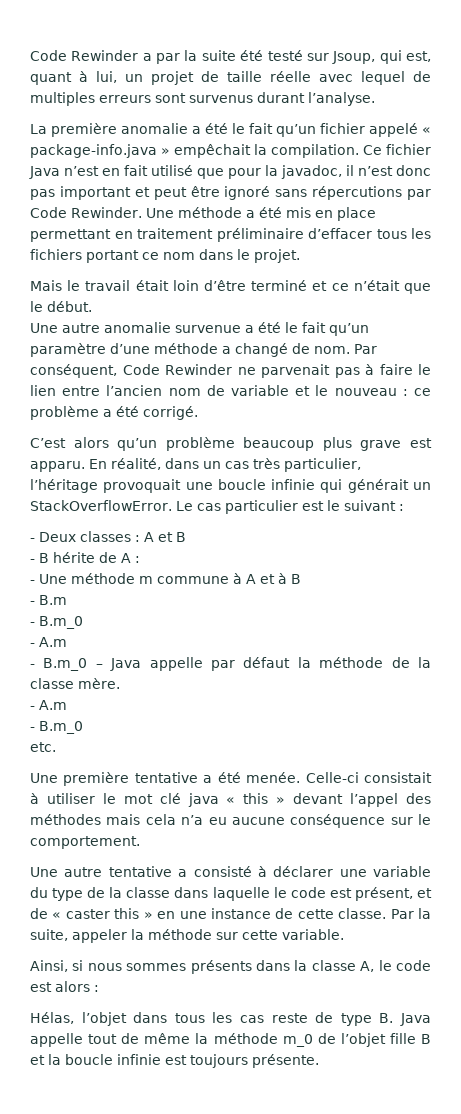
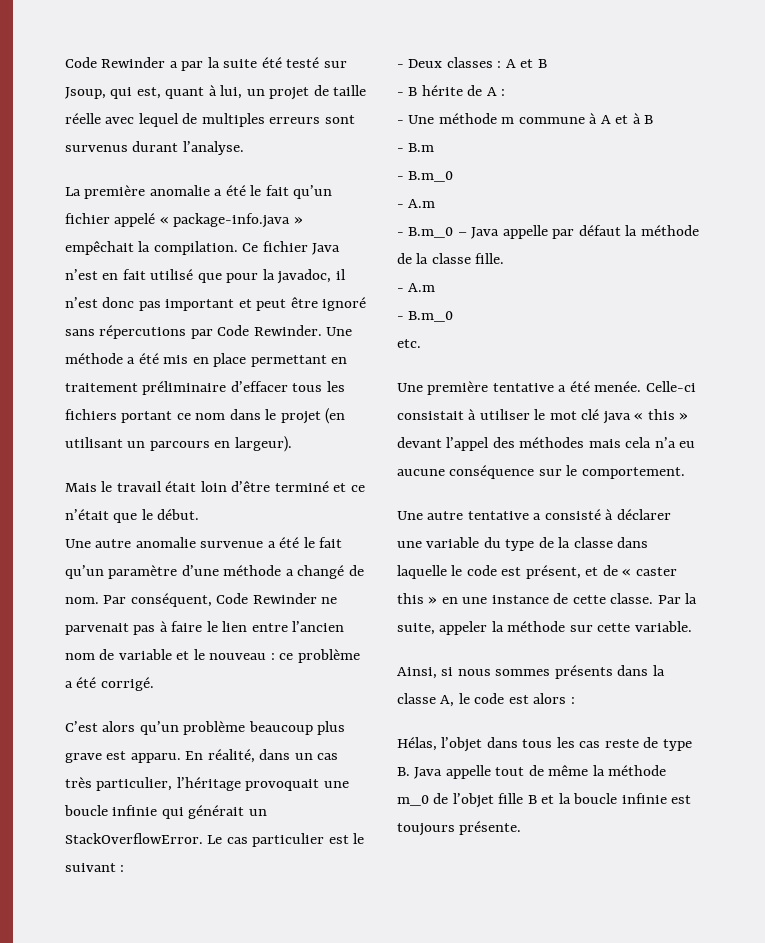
[254,249,300,263] projet. -> [280,408,346,424] [65,436,292,452] projet (en utilisant un parcours en largeur).
[78,678,120,689] mère. -> [475,253,505,264] fille.

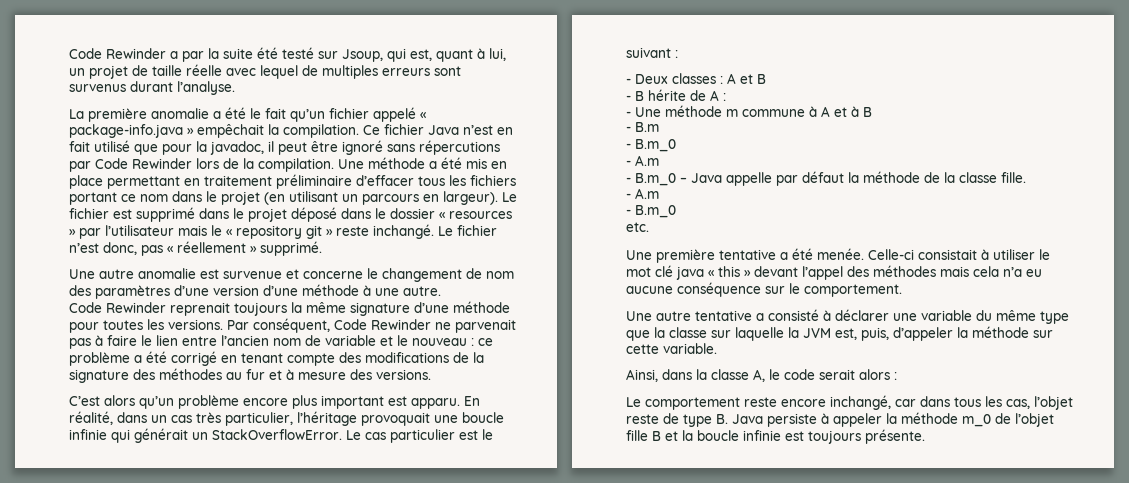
[65,297,252,311] n’est donc pas important et -> (274, 146) none
[253,325,322,336] Rewinder. -> [132,158,334,172] Rewinder lors de la compilation.
[65,481,365,492] [65,509,200,523] [65,537,343,548] [65,565,364,579] [65,597,99,604] // Mais le travail était loin d’être terminé et ce n’était que le début. // Une autre anomalie survenue a été le fait qu’un paramètre d’une méthode a changé de nom. -> [502,192,517,202] [69,207,512,222] [69,224,497,239] [69,241,322,256] [69,268,514,282] [69,284,441,299] [69,301,510,316] [69,319,223,333] Le fichier est supprimé dans le projet déposé dans le dossier « resources » par l’utilisateur mais le « repository git » reste inchangé. Le fichier n’est donc, pas « réellement » supprimé. // Une autre anomalie est survenue et concerne le changement de nom des paramètres d’une version d’une méthode à une autre. // Code Rewinder reprenait toujours la même signature d’une méthode pour toutes les versions.
[100,677,154,691] corrigé. -> [171,351,484,366] [69,368,431,383] corrigé en tenant compte des modifications de la signature des méthodes au fur et à mesure des versions.
[248,721,346,735] [65,753,102,763] beaucoup plus grave -> [243,395,384,409] encore plus important
[505,537,649,551] [397,565,677,579] [397,593,698,604] [397,621,488,635] type de la classe dans laquelle le code est présent, et de « caster this » en une instance de cette classe. Par la suite, appeler -> [996,310,1069,324] [626,327,953,341] même type que la classe sur laquelle la JVM est, puis, d’appeler
[441,665,613,679] si nous sommes présents -> (658, 375) none
[508,695,529,704] est -> [819,369,855,380] serait
[397,737,483,752] Hélas, l’objet -> [626,395,916,410] Le comportement reste encore inchangé, car
[579,741,601,748] cas -> [1006,396,1073,410] cas, l’objet
[445,765,589,779] appelle tout de même -> [767,413,882,427] persiste à appeler

